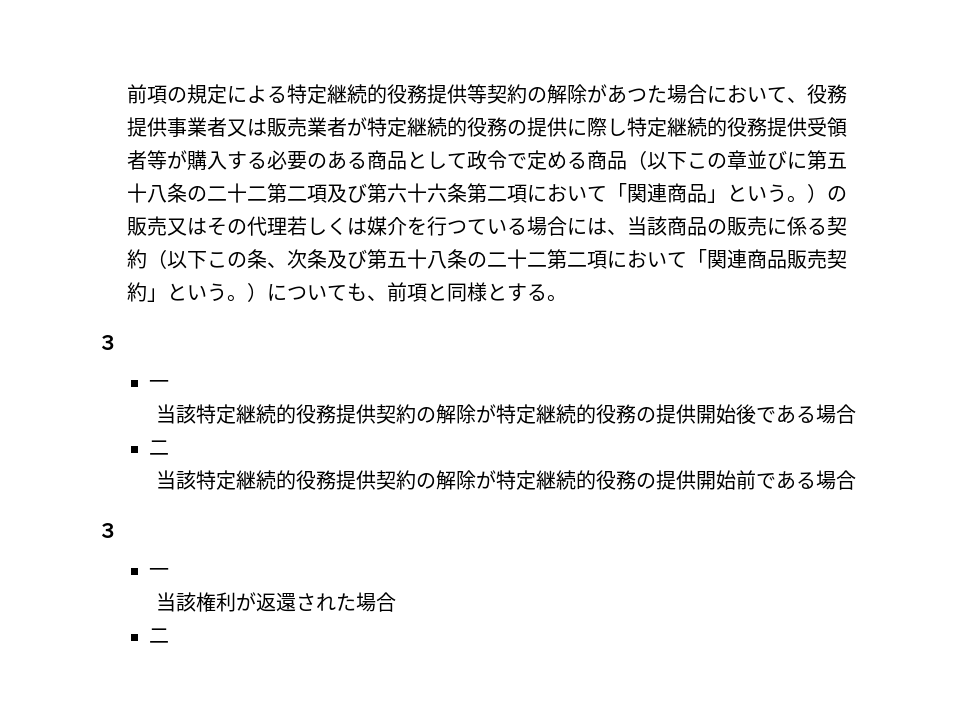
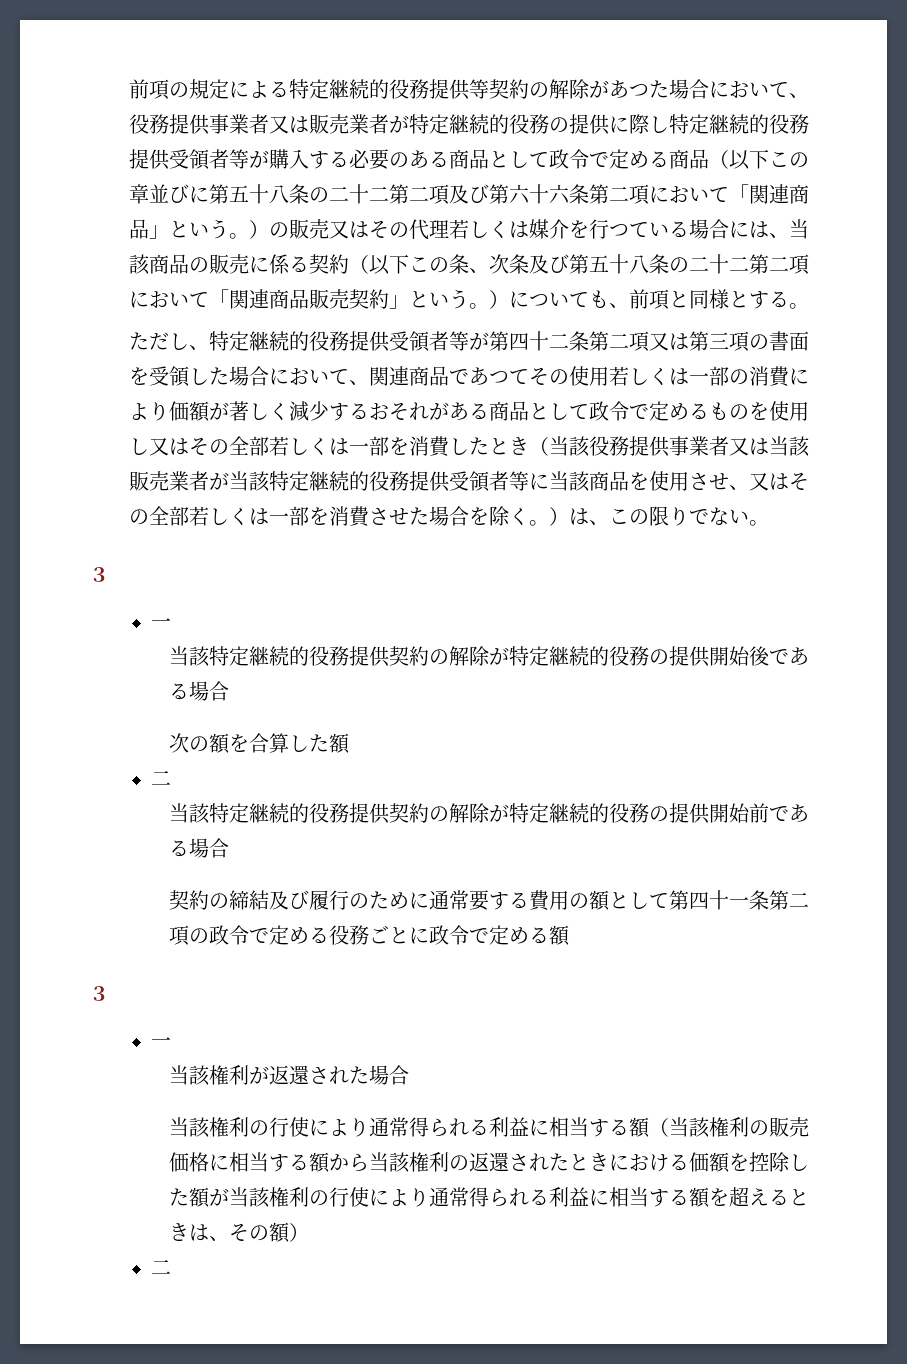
(568, 298) none -> [128,331,809,352] [128,366,809,387] [128,401,809,422] [128,436,810,457] [128,471,809,492] [128,506,769,527] // ただし、特定継続的役務提供受領者等が第四十二条第二項又は第三項の書面を受領した場合において、関連商品であつてその使用若しくは一部の消費により価額が著しく減少するおそれがある商品として政令で定めるものを使用し又はその全部若しくは一部を消費したとき（当該役務提供事業者又は当該販売業者が当該特定継続的役務提供受領者等に当該商品を使用させ、又はその全部若しくは一部を消費させた場合を除く。）は、この限りでない。
(857, 414) none -> [168,733,350,754] // 次の額を合算した額
(857, 480) none -> [168,890,809,911] [168,925,570,946] // 契約の締結及び履行のために通常要する費用の額として第四十一条第二項の政令で定める役務ごとに政令で定める額
(397, 602) none -> [168,1117,809,1138] [168,1152,809,1173] [168,1187,809,1208] [168,1222,309,1243] // 当該権利の行使により通常得られる利益に相当する額（当該権利の販売価格に相当する額から当該権利の返還されたときにおける価額を控除した額が当該権利の行使により通常得られる利益に相当する額を超えるときは、その額）

